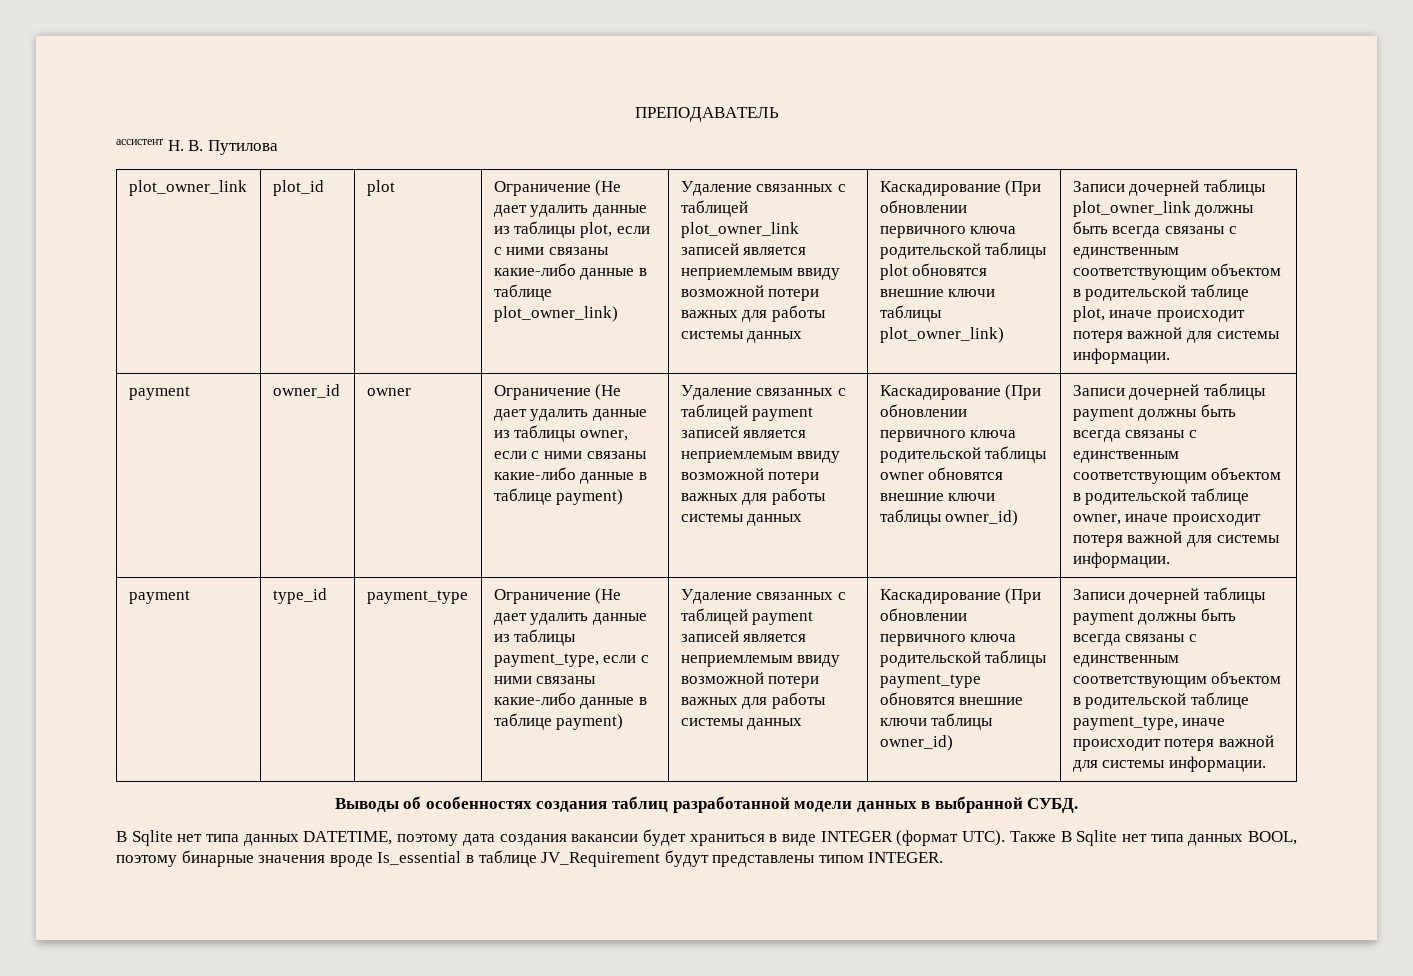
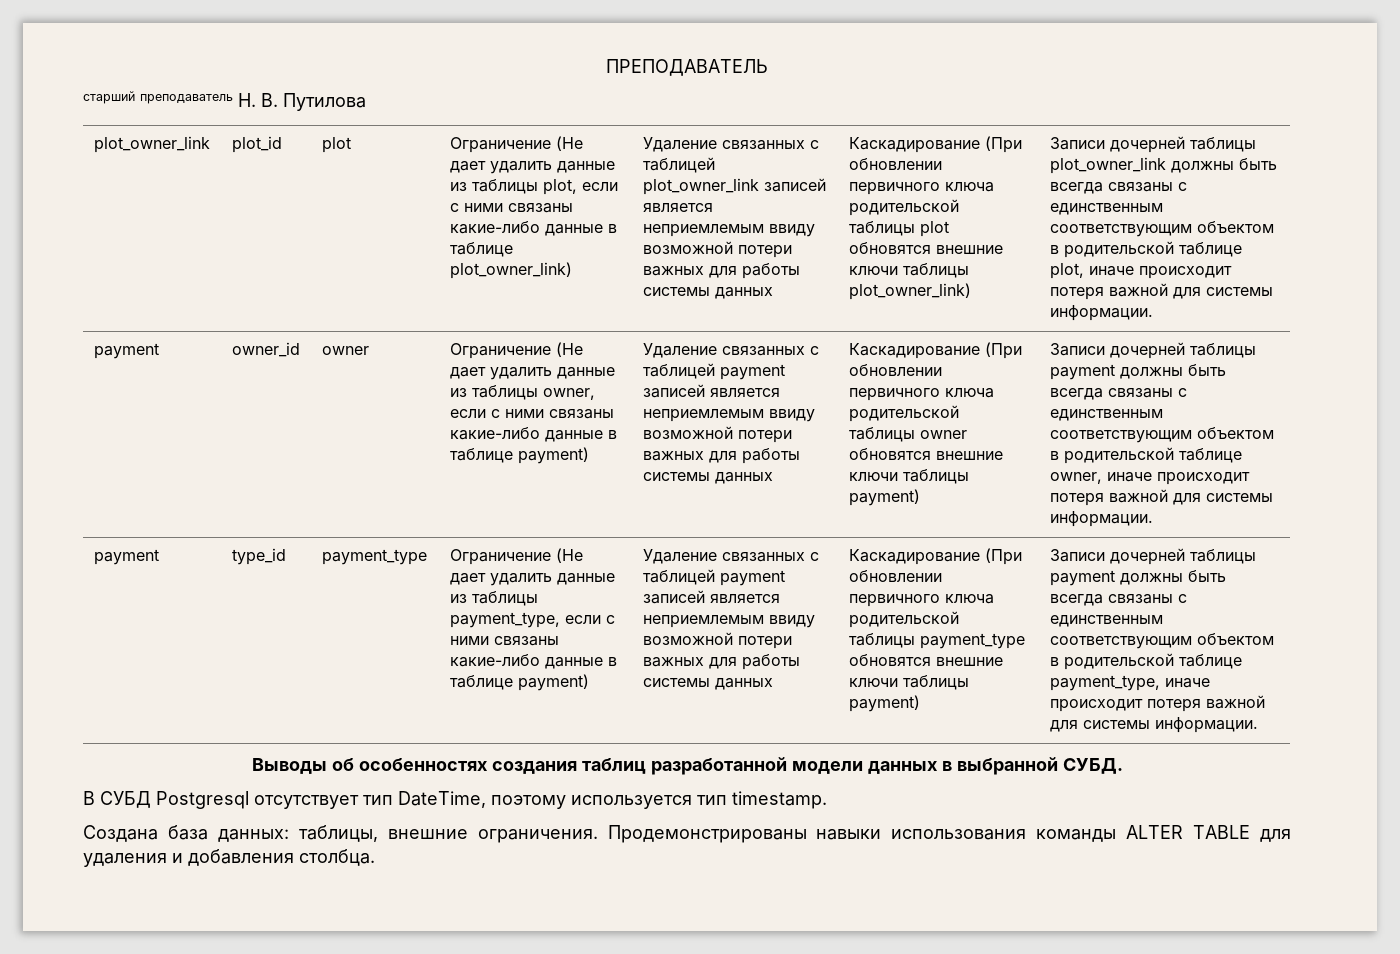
[116,139,164,145] ассистент -> [83,91,233,104] старший преподаватель
[945,510,1019,526] owner_id) -> [848,489,920,506] payment)
[879,735,953,751] owner_id) -> [848,695,920,712] payment)
[131,829,1297,846] [116,850,944,867] Sqlite нет типа данных DATETIME, поэтому дата создания вакансии будет храниться в виде INTEGER (формат UTC). Также В Sqlite нет типа данных BOOL, поэтому бинарные значения вроде Is_essential в таблице JV_Requirement будут представлены типом INTEGER. -> [100,791,827,809] [83,825,1292,843] [83,849,375,867] СУБД Postgresql отсутствует тип DateTime, поэтому используется тип timestamp. // Создана база данных: таблицы, внешние ограничения. Продемонстрированы навыки использования команды ALTER TABLE для удаления и добавления столбца.

